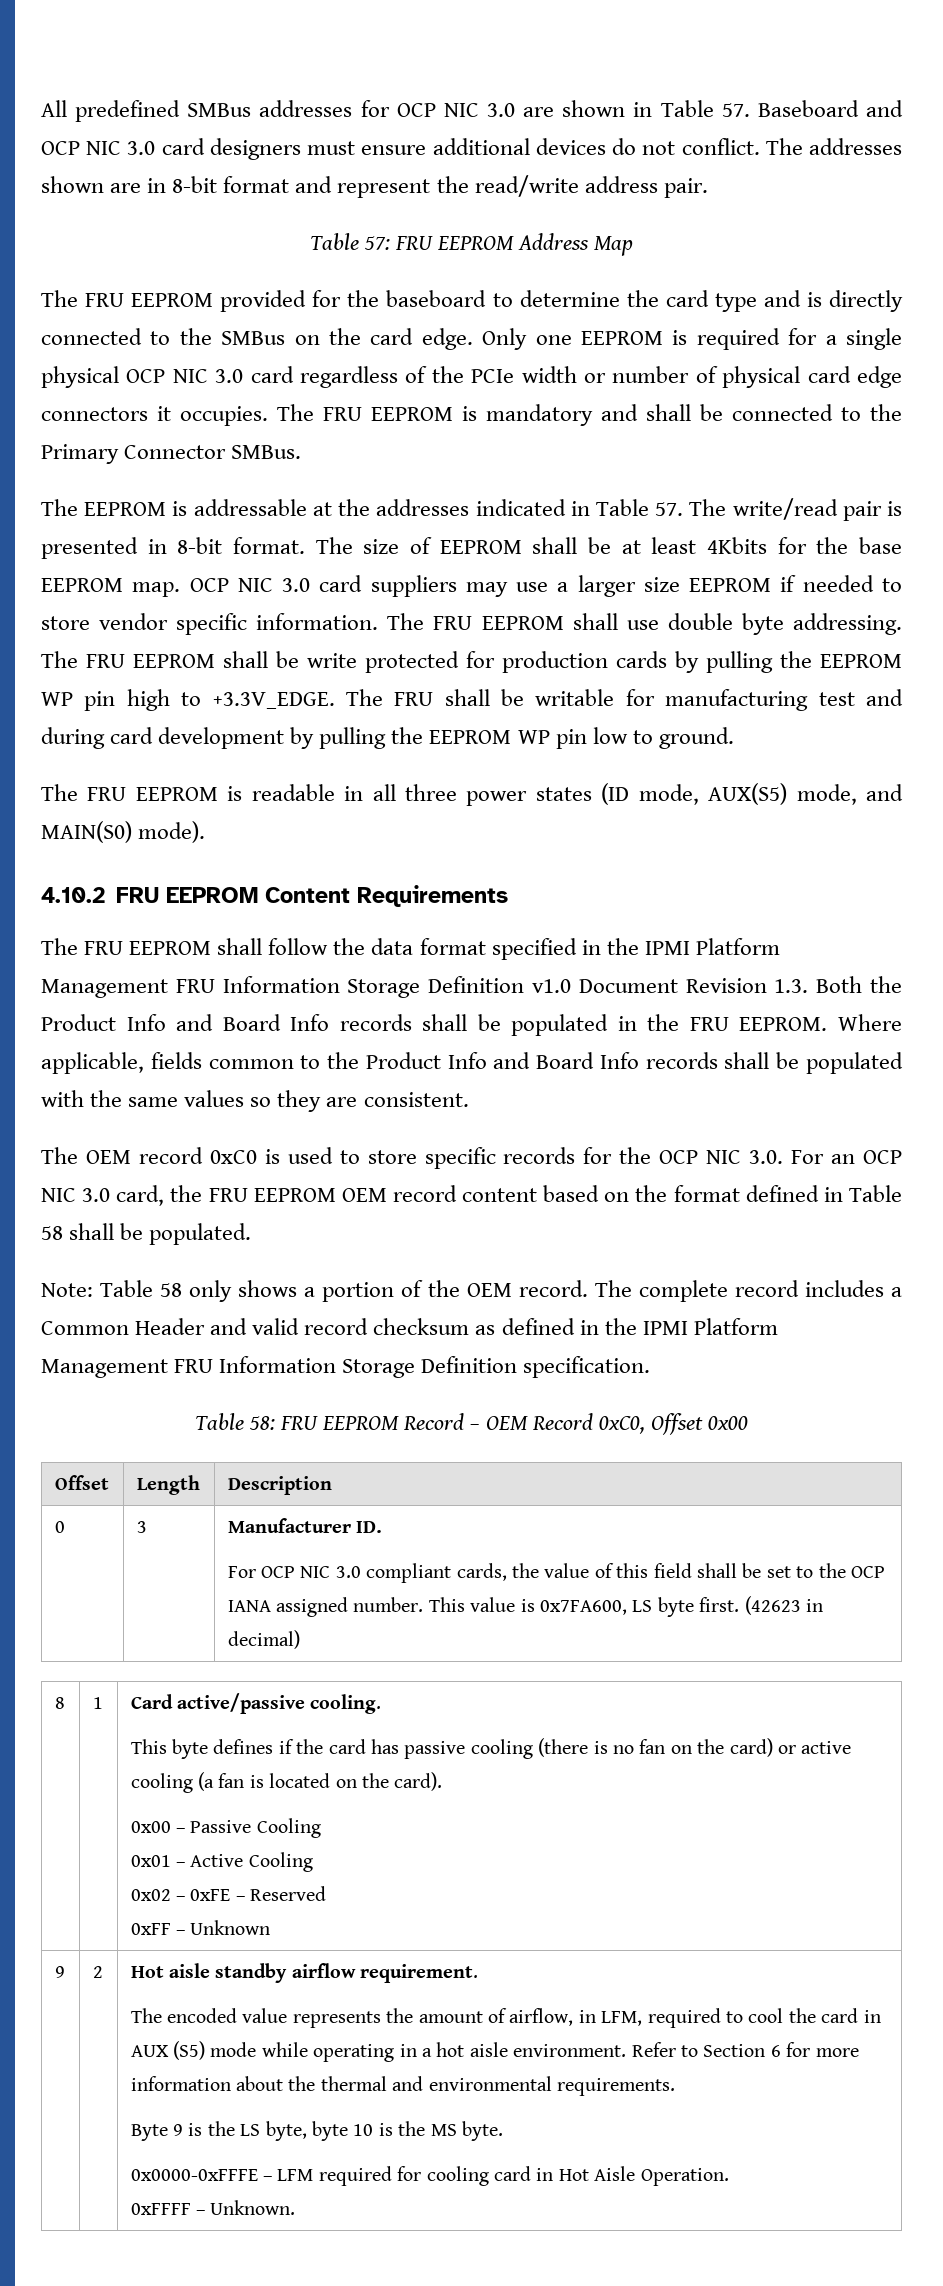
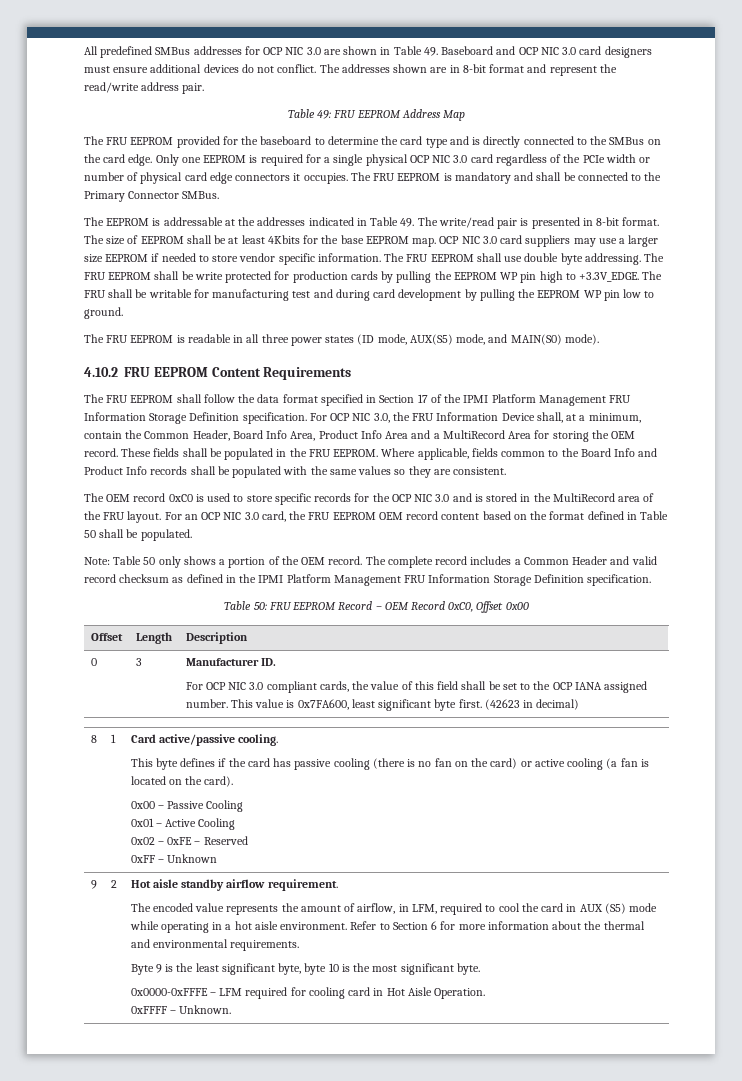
[721,103,750,117] 57. -> [423,47,438,56] 49.
[363,236,390,250] 57: -> [317,110,332,119] 49:
[655,502,684,516] 57. -> [400,218,415,227] 49.
[606,938,780,955] [41,976,902,998] [41,1014,412,1031] the IPMI Platform Management FRU Information Storage Definition v1.0 Document Revision 1.3. Both the Product Info and Board Info records -> [379,394,632,406] [84,412,641,424] [84,430,636,442] [84,448,180,457] Section 17 of the IPMI Platform Management FRU Information Storage Definition specification. For OCP NIC 3.0, the FRU Information Device shall, at a minimum, contain the Common Header, Board Info Area, Product Info Area and a MultiRecord Area for storing the OEM record. These fields
[365,1052,595,1069] Product Info and Board -> [580,448,658,457] [84,466,123,475] Board Info and Product
[749,1150,784,1164] 3.0. -> [435,493,655,502] [84,511,162,523] 3.0 and is stored in the MultiRecord area of the FRU layout.
[41,1226,63,1240] 58 -> [84,530,96,538] 50
[160,1283,183,1297] 58 -> [143,557,156,565] 50
[248,1416,275,1430] 58: -> [253,602,267,610] 50:
[632,1600,653,1612] LS -> [351,699,432,711] least significant
[240,2124,261,2136] LS -> [195,963,275,975] least significant
[430,2124,457,2136] MS -> [372,963,454,975] most significant

